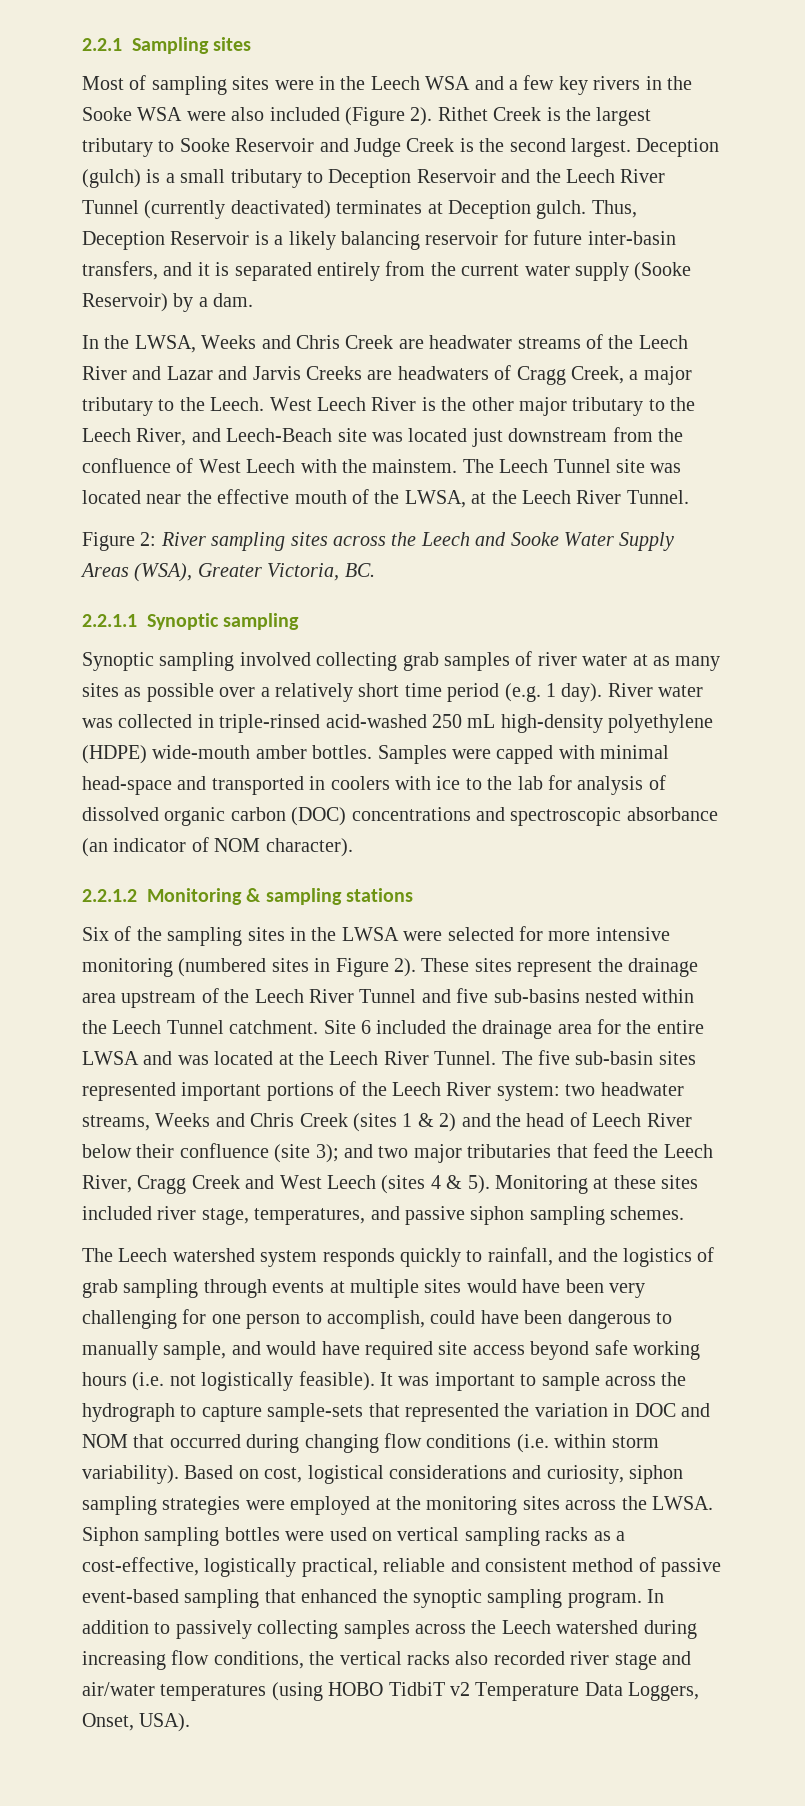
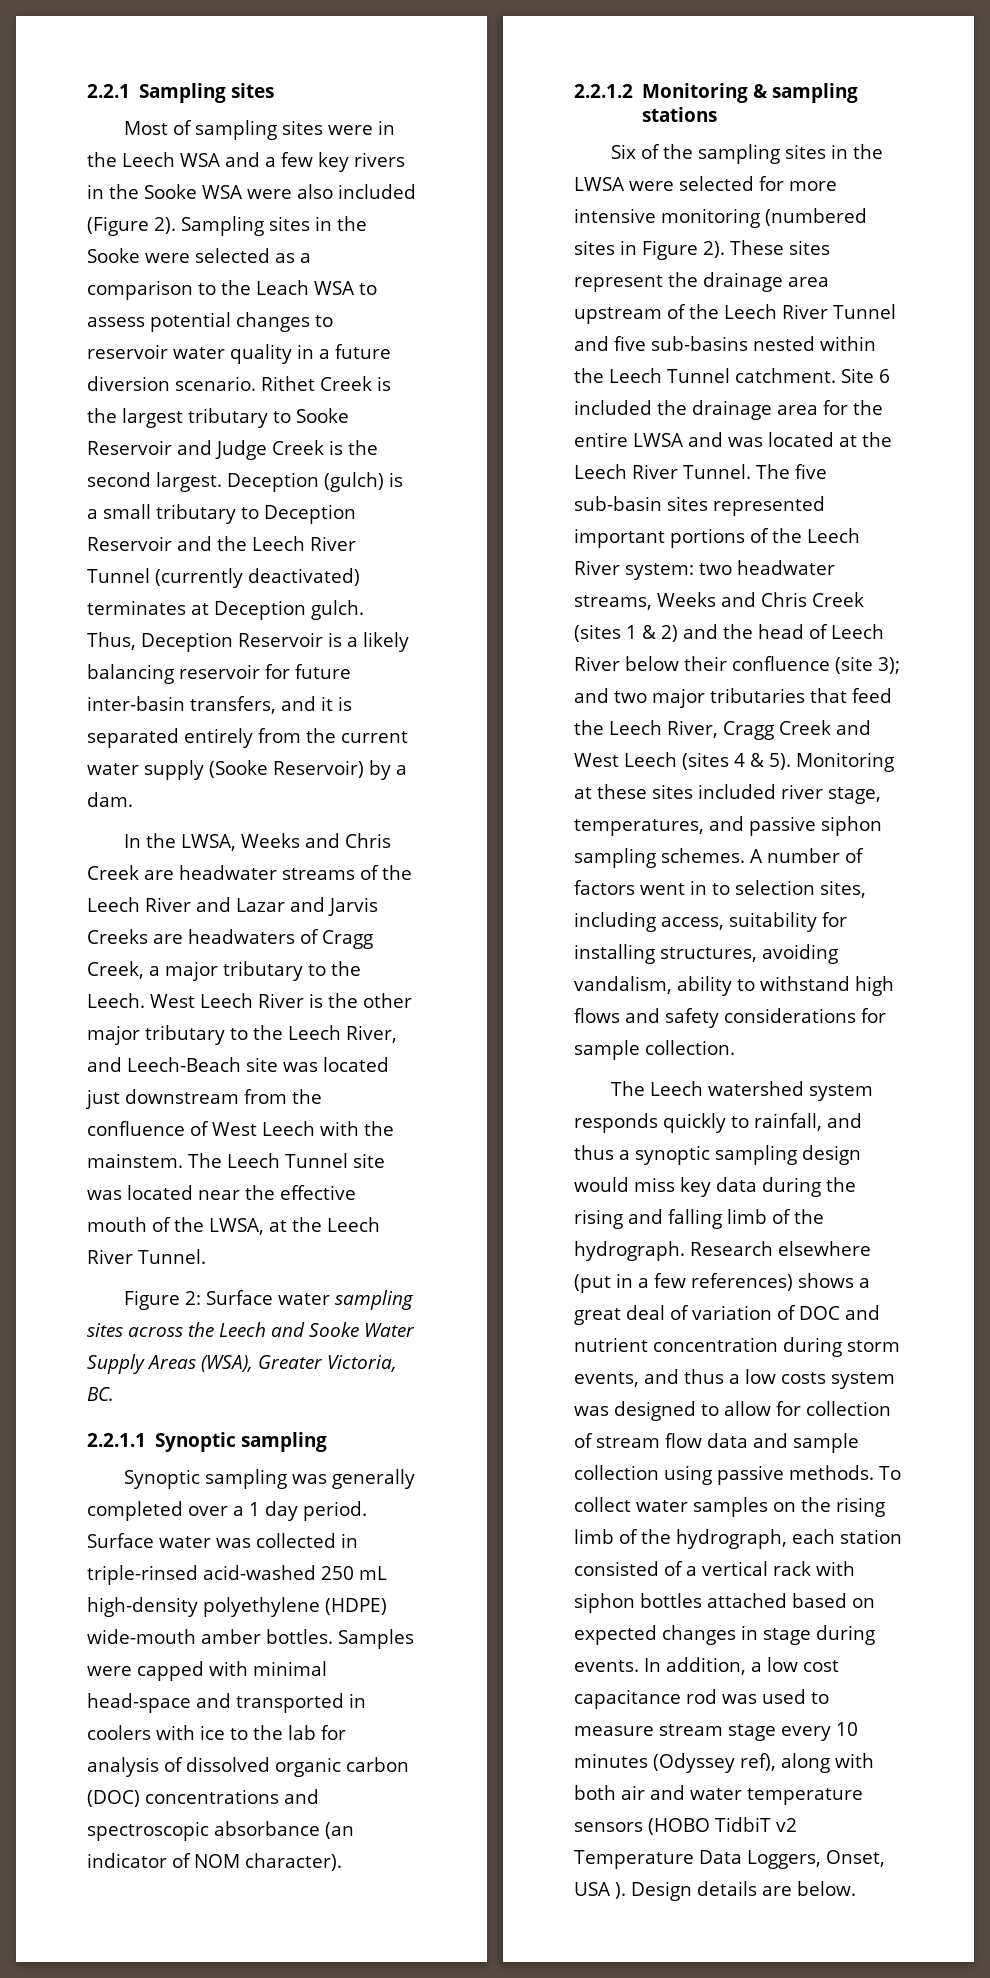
(433, 116) none -> [181,216,367,236] [87,248,311,263] [87,280,377,300] [87,312,333,332] [87,344,391,364] [87,376,256,391] Sampling sites in the Sooke were selected as a comparison to the Leach WSA to assess potential changes to reservoir water quality in a future diversion scenario.
[160,532,206,546] River -> [206,1290,331,1305] Surface water
[239,651,721,671] [82,683,653,702] involved collecting grab samples of river water at as many sites as possible over a relatively short time period (e.g. 1 day). River -> [292,1469,416,1489] [87,1501,367,1521] [87,1533,154,1548] was generally completed over a 1 day period. Surface
(685, 1213) none -> [750,848,864,863] [574,880,866,898] [574,912,847,932] [574,944,838,964] [574,976,894,996] [574,1008,886,1028] [574,1040,735,1060] A number of factors went in to selection sites, including access, suitability for installing structures, avoiding vandalism, ability to withstand high flows and safety considerations for sample collection.
[592,1247,715,1267] [82,1279,645,1298] [82,1309,672,1329] [82,1340,700,1360] [82,1371,687,1391] [82,1403,710,1422] [82,1433,659,1453] [82,1465,684,1484] [82,1496,713,1515] [82,1527,625,1546] [82,1557,722,1577] [82,1589,665,1608] [82,1620,697,1639] [82,1650,691,1670] [82,1682,384,1701] the logistics of grab sampling through events at multiple sites would have been very challenging for one person to accomplish, could have been dangerous to manually sample, and would have required site access beyond safe working hours (i.e. not logistically feasible). It was important to sample across the hydrograph to capture sample-sets that represented the variation in DOC and NOM that occurred during changing flow conditions (i.e. within storm variability). Based on cost, logistical considerations and curiosity, siphon sampling strategies were employed at the monitoring sites across the LWSA. Siphon sampling bottles were used on vertical sampling racks as a cost-effective, logistically practical, reliable and consistent method of passive event-based sampling that enhanced the synoptic sampling program. In addition to passively collecting samples across the Leech watershed during increasing flow conditions, the vertical racks also recorded river stage and air/water temperatures (using HOBO -> [574,1145,861,1165] [574,1177,856,1197] [574,1209,824,1229] [574,1241,871,1261] [574,1273,870,1293] [574,1305,880,1325] [574,1337,900,1357] [574,1369,895,1389] [574,1401,891,1421] [574,1433,859,1453] [574,1465,901,1485] [574,1497,885,1517] [574,1529,902,1549] [574,1561,855,1576] [574,1593,875,1613] [574,1625,875,1645] [574,1657,839,1675] [574,1689,829,1709] [574,1722,858,1741] [574,1753,874,1773] [574,1785,863,1805] [574,1818,710,1835] thus a synoptic sampling design would miss key data during the rising and falling limb of the hydrograph. Research elsewhere (put in a few references) shows a great deal of variation of DOC and nutrient concentration during storm events, and thus a low costs system was designed to allow for collection of stream flow data and sample collection using passive methods. To collect water samples on the rising limb of the hydrograph, each station consisted of a vertical rack with siphon bottles attached based on expected changes in stage during events. In addition, a low cost capacitance rod was used to measure stream stage every 10 minutes (Odyssey ref), along with both air and water temperature sensors (HOBO
[139,1713,191,1732] USA). -> [574,1881,856,1901] USA ). Design details are below.

